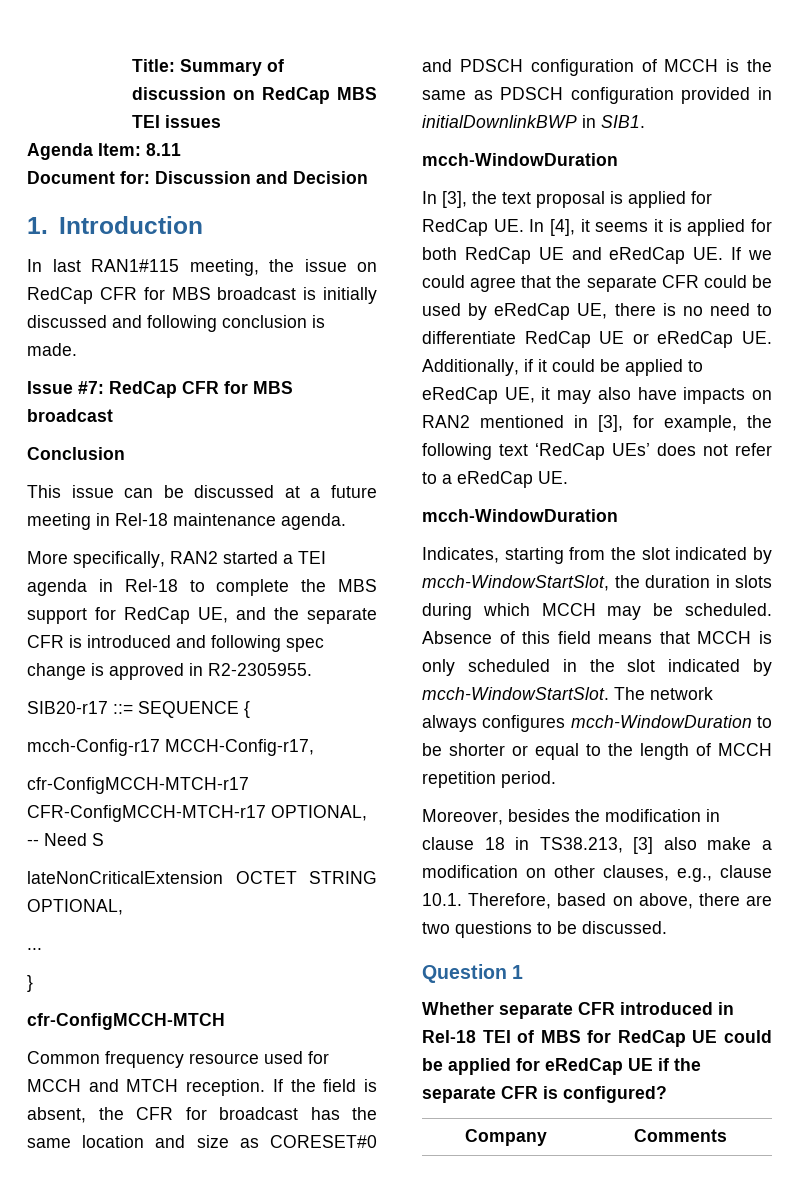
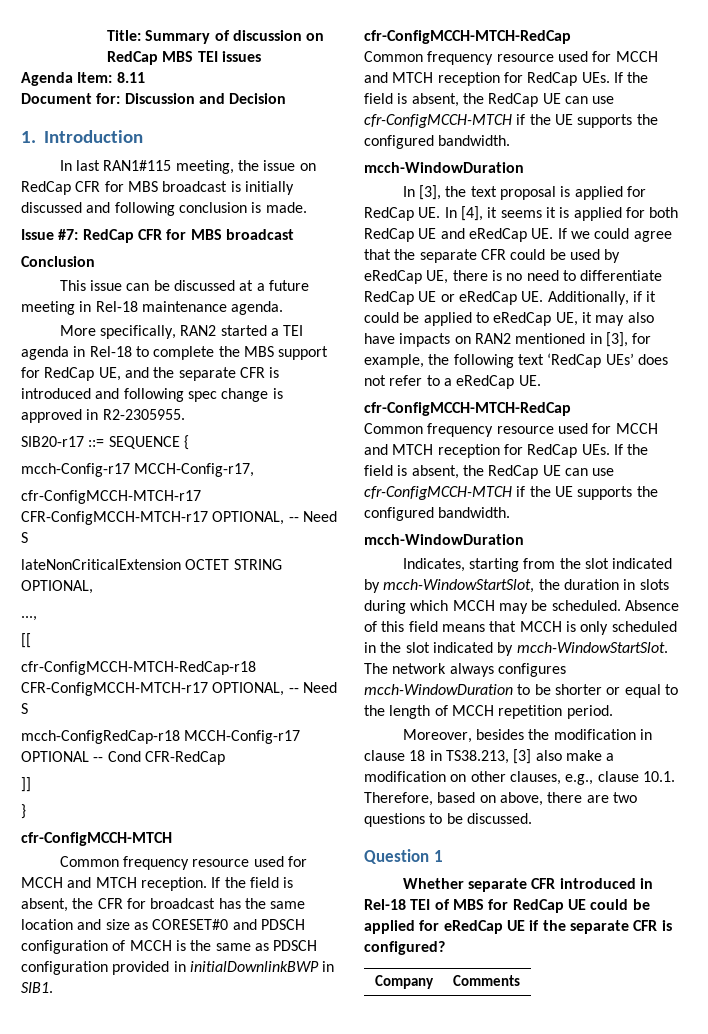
[27,948,42,950] ... -> [21,616,37,621] [21,633,31,648] [21,661,256,675] [21,682,337,696] [21,703,28,714] [21,730,301,744] [21,751,225,765] [21,777,31,792] ..., // [[ // cfr-ConfigMCCH-MTCH-RedCap-r18 CFR-ConfigMCCH-MTCH-r17 OPTIONAL, -- Need S // mcch-ConfigRedCap-r18 MCCH-Config-r17 OPTIONAL -- Cond CFR-RedCap // ]]
(645, 121) none -> [364,30,571,44] [364,51,658,65] [364,72,649,86] [364,93,615,107] [364,114,658,128] [364,135,511,149] // cfr-ConfigMCCH-MTCH-RedCap // Common frequency resource used for MCCH and MTCH reception for RedCap UEs. If the field is absent, the RedCap UE can use cfr-ConfigMCCH-MTCH if the UE supports the configured bandwidth.
(568, 477) none -> [364,402,571,416] [364,423,658,437] [364,444,649,458] [364,465,615,479] [364,486,658,500] [364,507,511,521] // cfr-ConfigMCCH-MTCH-RedCap // Common frequency resource used for MCCH and MTCH reception for RedCap UEs. If the field is absent, the RedCap UE can use cfr-ConfigMCCH-MTCH if the UE supports the configured bandwidth.

